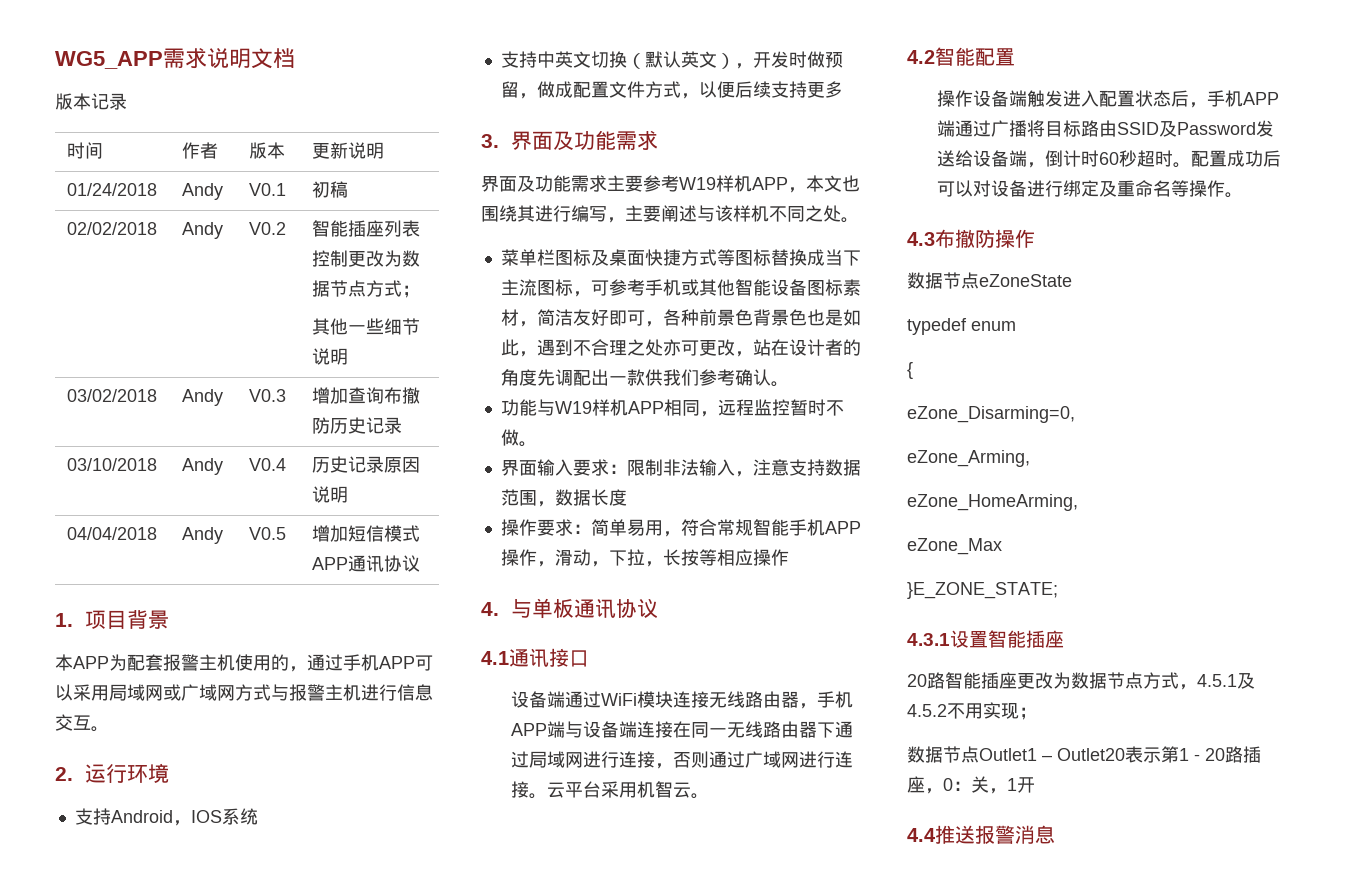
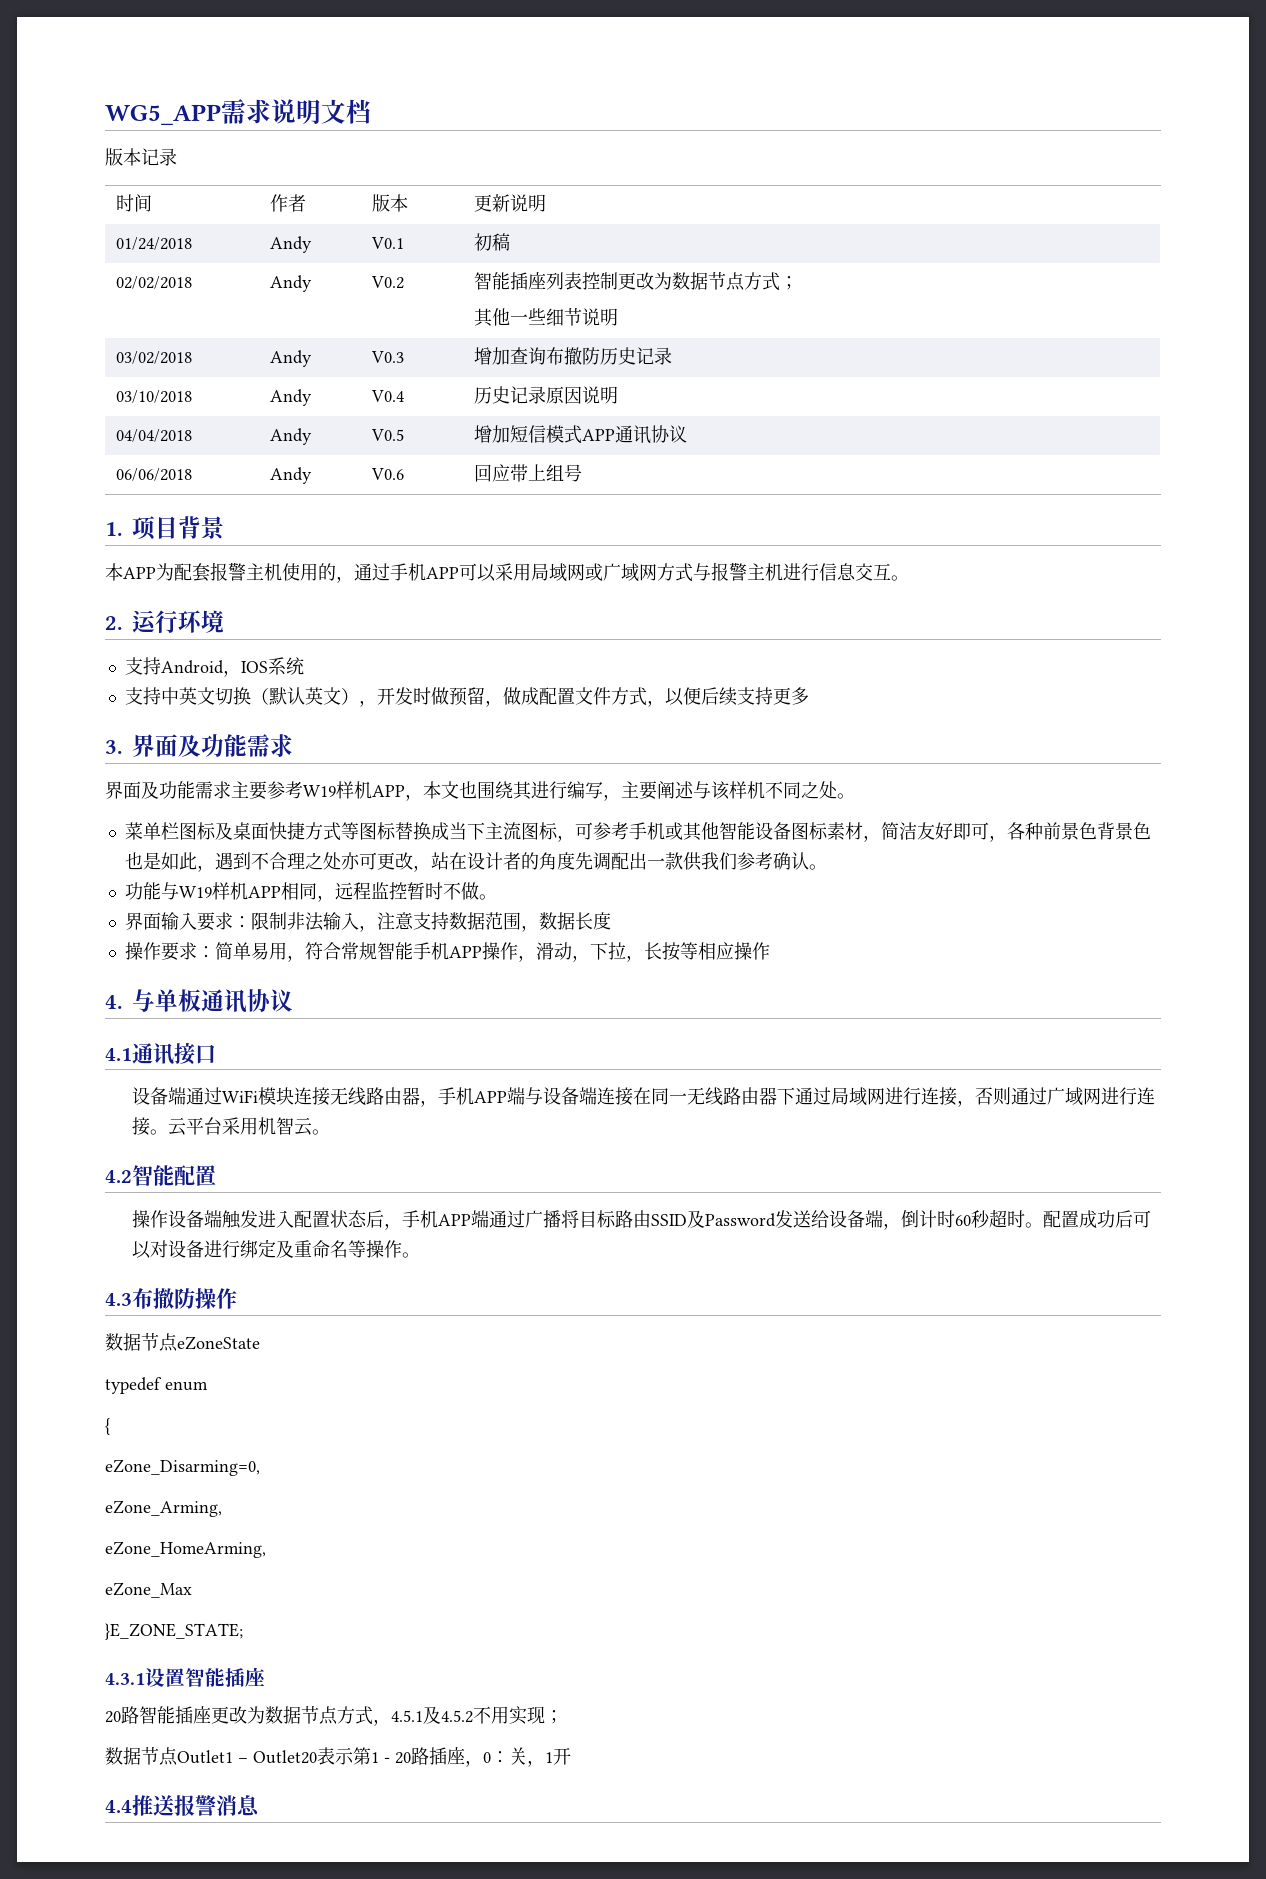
(421, 563) none -> [116,468,193,481] [270,467,313,484] [371,468,405,480] [474,464,583,482] // 06/06/2018 | Andy | V0.6 | 回应带上组号

